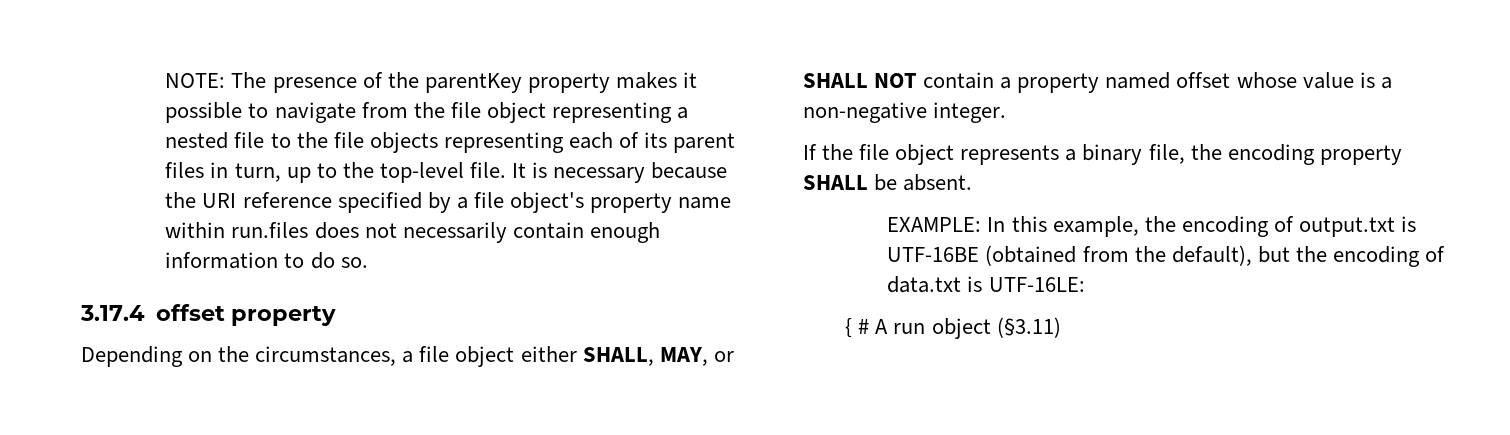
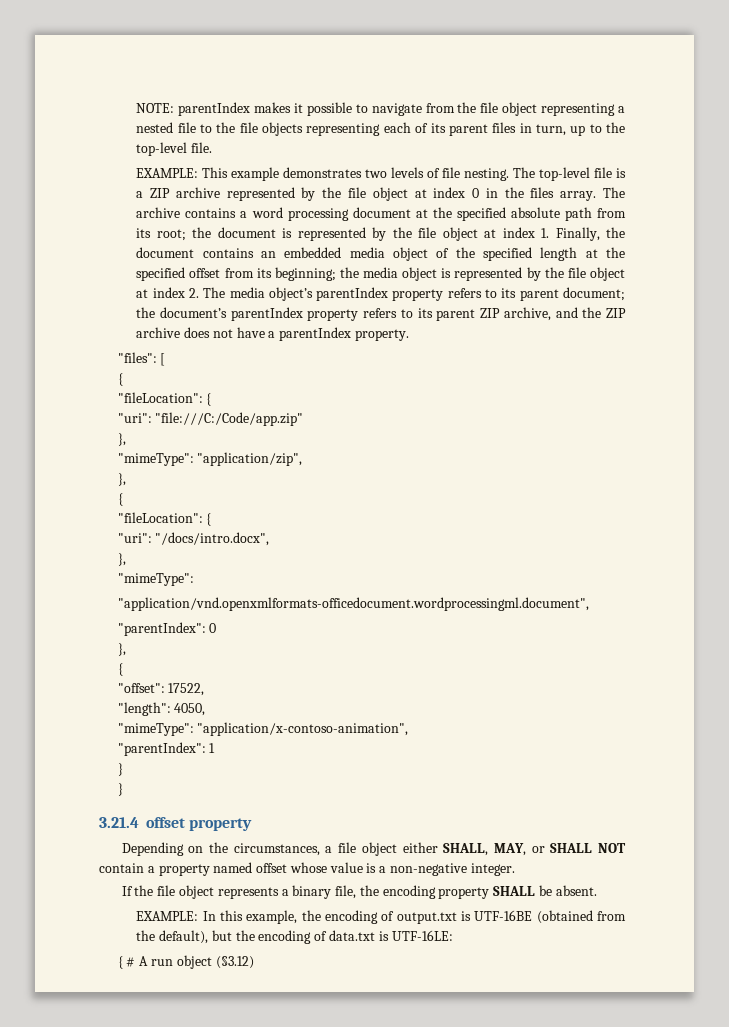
[231,72,610,93] The presence of the parentKey property -> [178,102,251,116] parentIndex
[511,162,728,183] [165,192,732,213] [165,222,660,243] [165,252,368,269] [80,305,145,321] It is necessary because the URI reference specified by a file object's property name within run.files does not necessarily contain enough information to do so. // 3.17.4 -> [136,167,626,181] [136,187,626,201] [136,207,626,221] [136,227,625,241] [136,247,625,261] [136,267,626,281] [136,287,625,301] [136,307,627,321] [136,327,410,341] [117,352,166,366] [117,373,123,386] [117,392,212,406] [117,412,304,426] [117,433,126,446] [117,452,303,466] [117,473,126,486] [117,493,123,506] [117,512,212,526] [117,532,270,546] [117,553,126,566] [117,573,194,586] [117,597,589,611] [117,622,217,636] [117,643,126,656] [117,663,123,676] [117,683,205,696] [117,702,206,716] [117,722,409,736] [117,742,216,756] [117,763,123,776] [117,783,123,796] [99,817,139,828] // EXAMPLE: This example demonstrates two levels of file nesting. The top-level file is a ZIP archive represented by the file object at index 0 in the files array. The archive contains a word processing document at the specified absolute path from its root; the document is represented by the file object at index 1. Finally, the document contains an embedded media object of the specified length at the specified offset from its beginning; the media object is represented by the file object at index 2. The media object’s parentIndex property refers to its parent document; the document’s parentIndex property refers to its parent ZIP archive, and the ZIP archive does not have a parentIndex property. // "files": [ // { // "fileLocation": { // "uri": "file:///C:/Code/app.zip" // }, // "mimeType": "application/zip", // }, // { // "fileLocation": { // "uri": "/docs/intro.docx", // }, // "mimeType": // "application/vnd.openxmlformats-officedocument.wordprocessingml.document", // "parentIndex": 0 // }, // { // "offset": 17522, // "length": 4050, // "mimeType": "application/x-contoso-animation", // "parentIndex": 1 // } // } // 3.21.4
[996,317,1061,338] (§3.11) -> [215,956,254,969] (§3.12)

